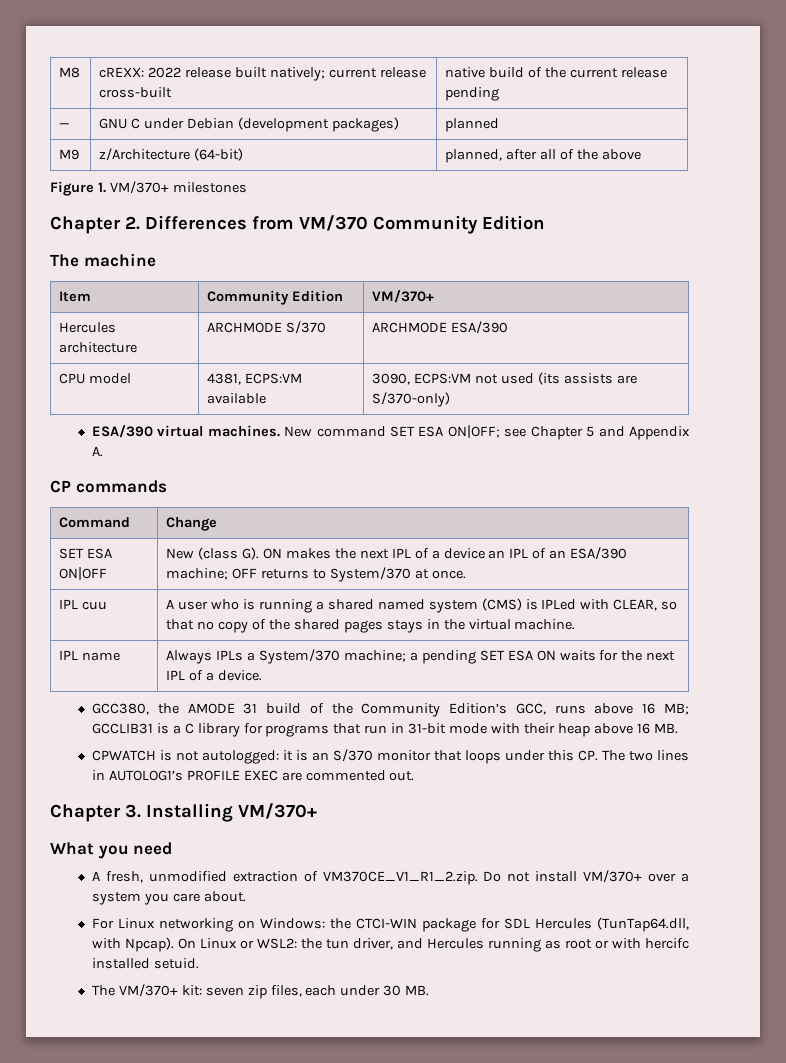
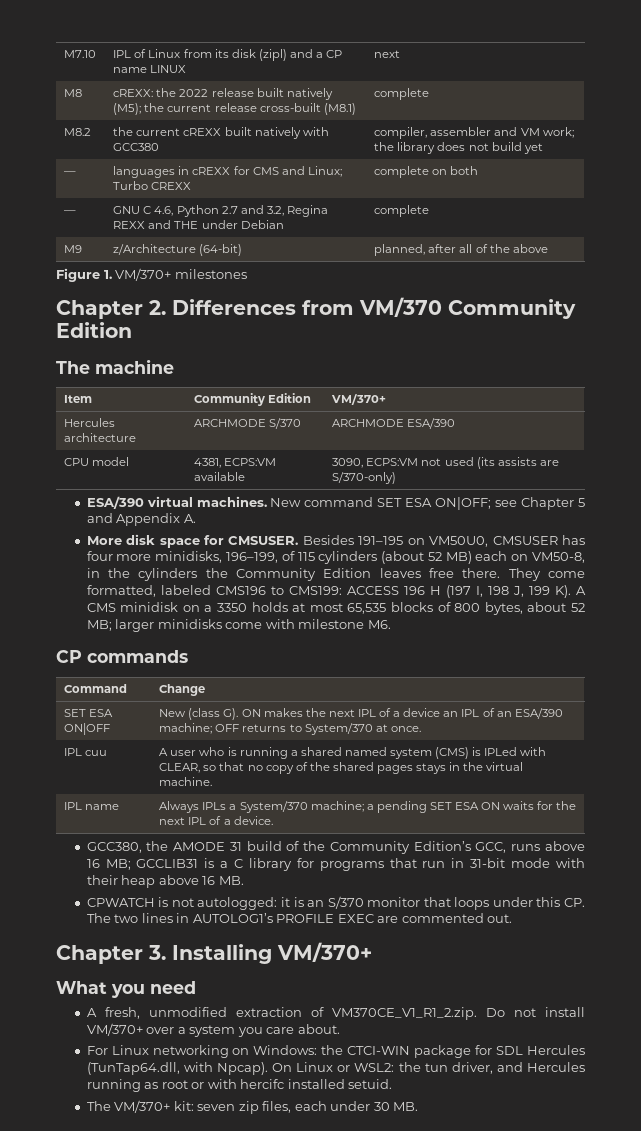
(59, 72) none -> [64,50,97,58] [113,49,343,61] [113,65,187,73] [374,50,401,58] M7.10 | IPL of Linux from its disk (zipl) and a CP name LINUX | next //
(145, 72) none -> [156,88,177,97] the
[270,67,326,81] natively; -> [286,88,333,100] [113,103,165,115] natively (M5); the
[445,67,667,78] [445,87,500,101] [59,123,71,128] [99,118,141,129] | native build of the current release pending // — | GNU C -> [323,103,356,115] [374,88,430,100] [64,128,92,136] [113,127,329,139] [113,143,160,151] [374,127,574,139] [374,142,543,154] [64,171,77,175] [113,166,342,178] [113,181,192,190] [374,166,479,178] [64,210,77,214] [113,205,328,217] [113,220,199,229] (M8.1) | complete // M8.2 | the current cREXX built natively with GCC380 | compiler, assembler and VM work; the library does not build yet // — | languages in cREXX for CMS and Linux; Turbo CREXX | complete on both // — | GNU C 4.6, Python 2.7 and 3.2, Regina REXX and THE
[238,117,399,132] [445,118,500,132] (development packages) | planned -> [374,205,430,217] | complete
(103, 451) none -> [86,534,585,548] [86,551,585,564] [86,568,586,581] [86,585,586,598] [86,602,585,615] [86,619,391,632] // More disk space for CMSUSER. Besides 191–195 on VM50U0, CMSUSER has four more minidisks, 196–199, of 115 cylinders (about 52 MB) each on VM50-8, in the cylinders the Community Edition leaves free there. They come formatted, labeled CMS196 to CMS199: ACCESS 196 H (197 I, 198 J, 199 K). A CMS minidisk on a 3350 holds at most 65,535 blocks of 800 bytes, about 52 MB; larger minidisks come with milestone M6.

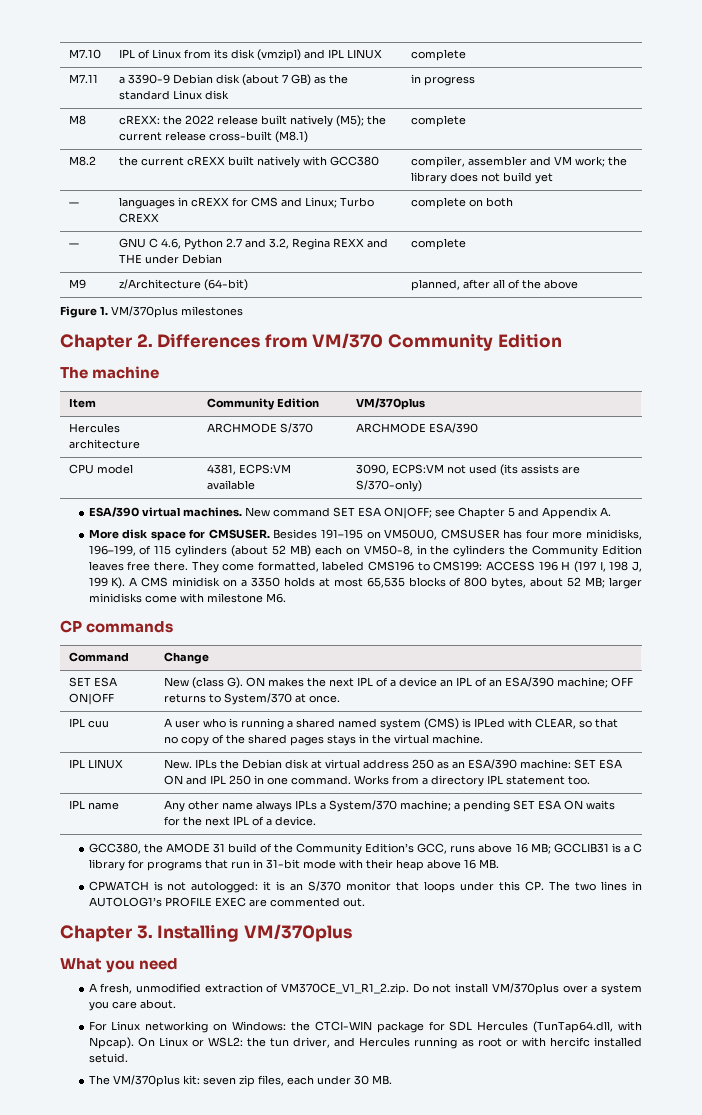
[258,49,343,61] [113,65,187,73] [374,50,401,58] (zipl) and a CP name LINUX | next -> [256,49,382,61] [410,49,466,61] [68,74,98,83] [118,74,348,86] [118,90,229,100] [410,74,475,86] (vmzipl) and IPL LINUX | complete // M7.11 | a 3390-9 Debian disk (about 7 GB) as the standard Linux disk | in progress
[115,268,172,281] VM/370+ -> [111,306,178,318] VM/370plus
[331,394,387,405] VM/370+ -> [355,398,425,410] VM/370plus
[85,804,120,810] [159,801,200,813] name | Always -> [87,759,123,769] [163,759,622,769] [163,775,590,787] [68,800,119,810] [163,800,292,812] LINUX | New. IPLs the Debian disk at virtual address 250 as an ESA/390 machine: SET ESA ON and IPL 250 in one command. Works from a directory IPL statement too. // IPL name | Any other name always
[277,942,372,962] VM/370+ -> [243,924,352,942] VM/370plus
[86,1023,143,1036] VM/370+ -> [491,983,559,995] VM/370plus
[114,1100,171,1113] VM/370+ -> [112,1075,180,1087] VM/370plus

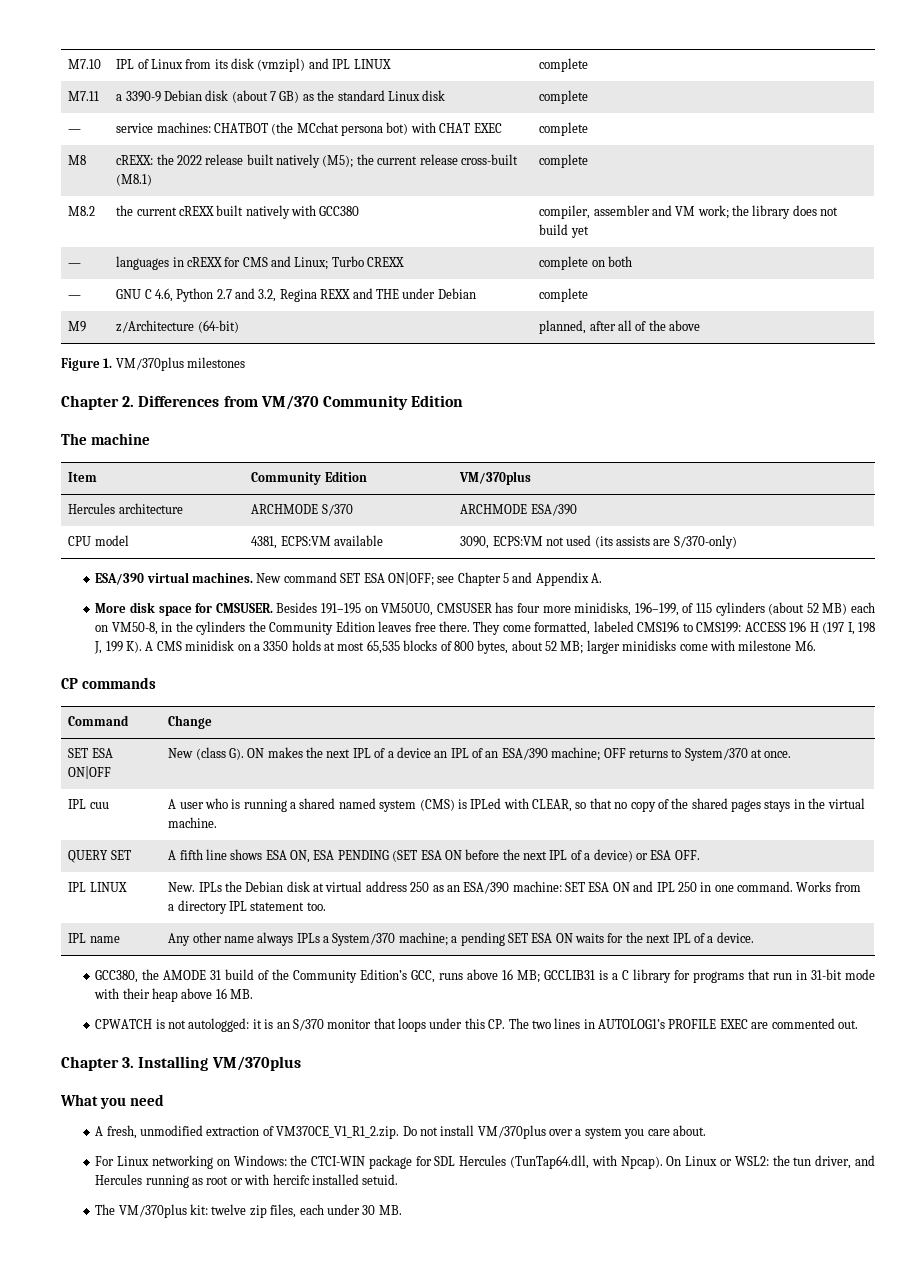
[410,74,475,86] in progress -> [539,90,589,104] [68,129,82,133] [116,122,502,136] [539,122,589,136] complete // — | service machines: CHATBOT (the MCchat persona bot) with CHAT EXEC | complete
(483, 739) none -> [68,850,131,863] [168,849,700,863] // QUERY SET | A fifth line shows ESA ON, ESA PENDING (SET ESA ON before the next IPL of a device) or ESA OFF.
[202,1077,236,1085] seven -> [211,1204,247,1215] twelve

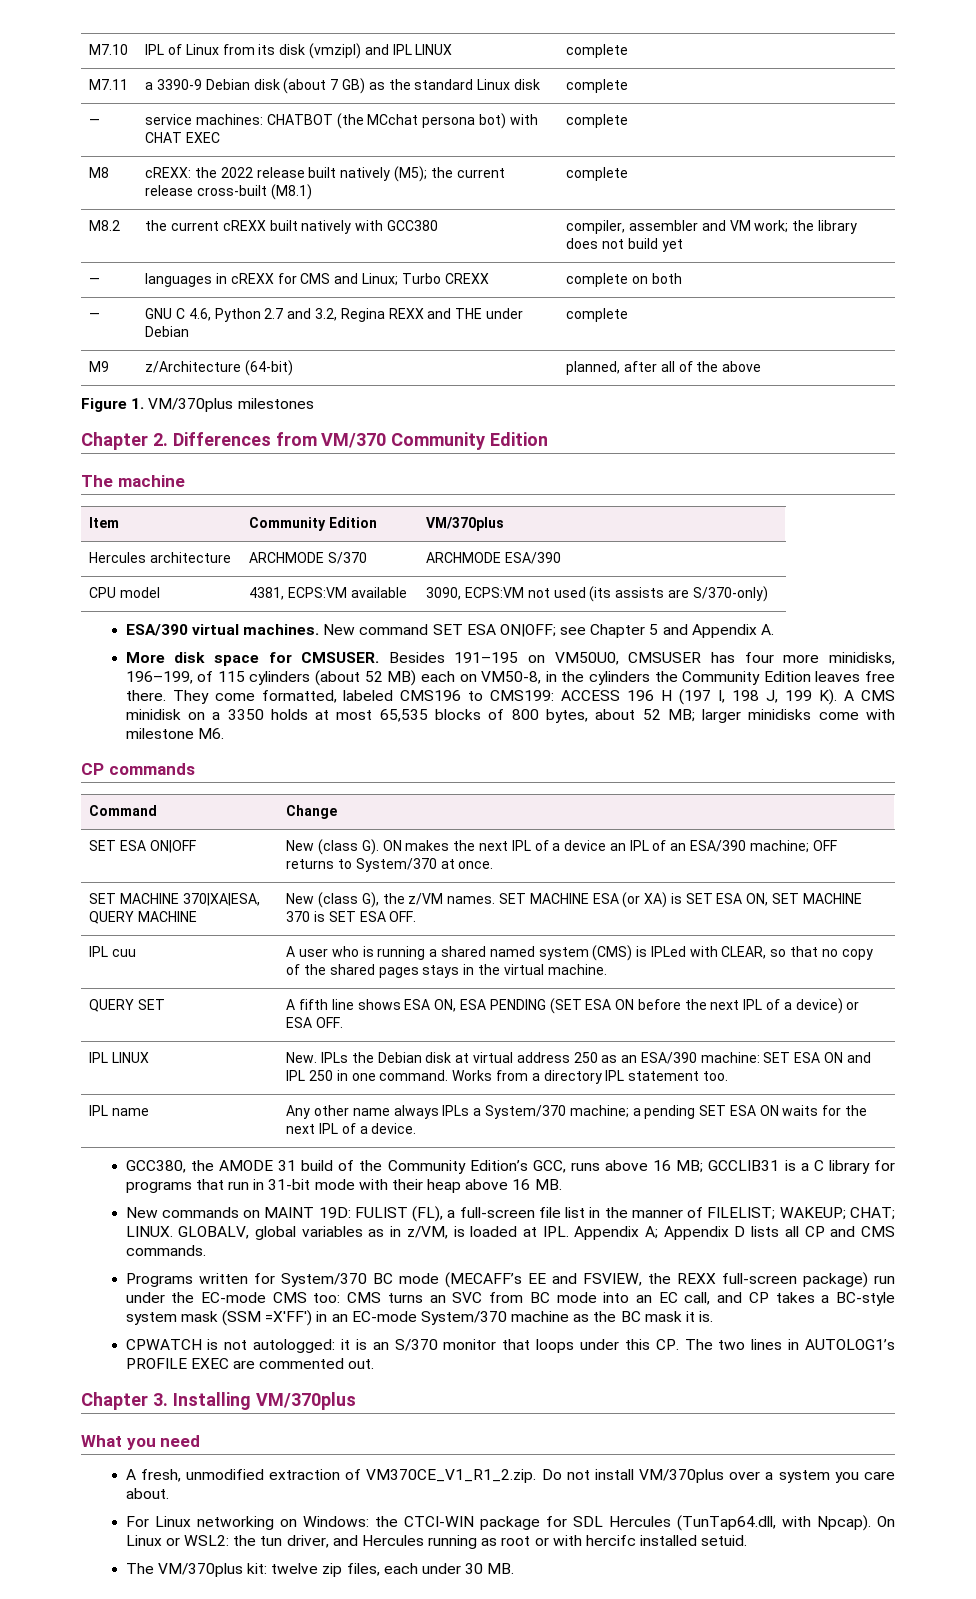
(792, 754) none -> [89,893,260,906] [89,911,198,924] [286,892,862,908] [286,911,417,922] // SET MACHINE 370|XA|ESA, QUERY MACHINE | New (class G), the z/VM names. SET MACHINE ESA (or XA) is SET ESA ON, SET MACHINE 370 is SET ESA OFF.
(254, 994) none -> [125,1206,896,1222] [125,1226,896,1240] [125,1245,206,1256] [125,1272,895,1288] [125,1292,895,1306] [125,1310,714,1326] // New commands on MAINT 19D: FULIST (FL), a full-screen file list in the manner of FILELIST; WAKEUP; CHAT; LINUX. GLOBALV, global variables as in z/VM, is loaded at IPL. Appendix A; Appendix D lists all CP and CMS commands. // Programs written for System/370 BC mode (MECAFF’s EE and FSVIEW, the REXX full-screen package) run under the EC-mode CMS too: CMS turns an SVC from BC mode into an EC call, and CP takes a BC-style system mask (SSM =X'FF') in an EC-mode System/370 machine as the BC mask it is.

